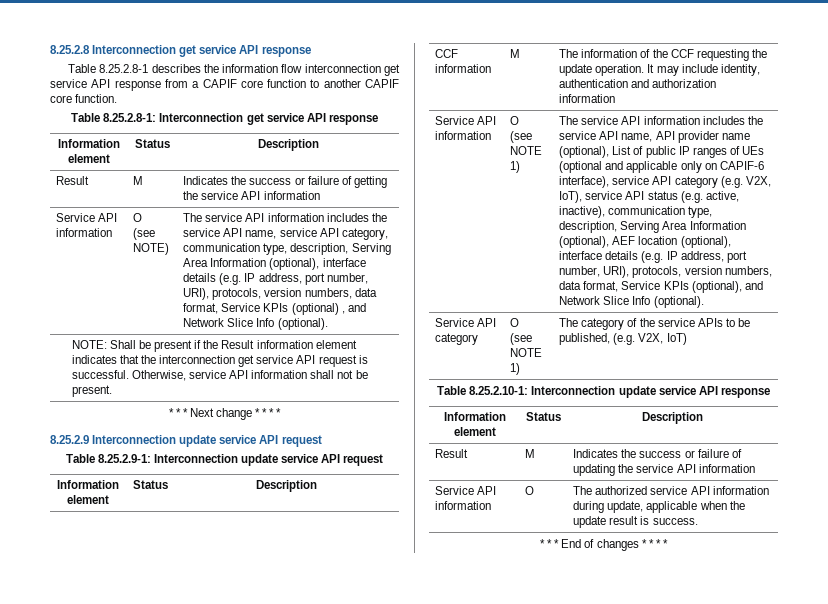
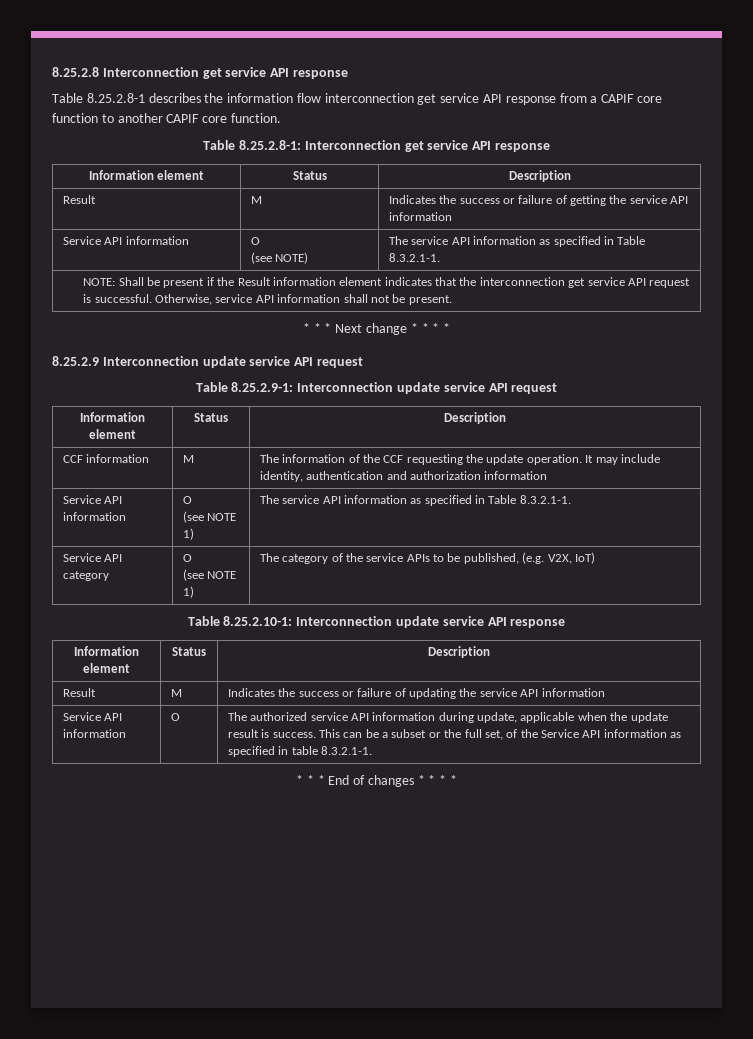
[326,213,387,222] [183,228,388,240] [183,243,391,255] [183,258,366,270] [183,273,368,285] [183,288,377,300] [183,303,366,315] [183,318,328,330] includes the service API name, service API category, communication type, description, Serving Area Information (optional), interface details (e.g. IP address, port number, URI), protocols, version numbers, data format, Service KPIs (optional) , and Network Slice Info (optional). -> [539,236,646,247] [388,253,440,262] as specified in Table 8.3.2.1-1.
[702,116,763,125] [559,131,750,143] [559,146,764,158] [559,161,764,173] [559,176,771,188] [559,191,739,203] [559,206,713,218] [559,221,746,233] [559,236,731,248] [559,251,747,263] [559,266,772,278] [559,281,763,293] [559,296,704,308] includes the service API name, API provider name (optional), List of public IP ranges of UEs (optional and applicable only on CAPIF-6 interface), service API category (e.g. V2X, IoT), service API status (e.g. active, inactive), communication type, description, Serving Area Information (optional), AEF location (optional), interface details (e.g. IP address, port number, URI), protocols, version numbers, data format, Service KPIs (optional), and Network Slice Info (optional). -> [410,495,571,506] as specified in Table 8.3.2.1-1.
(698, 521) none -> [318,729,682,740] [227,746,372,757] This can be a subset or the full set, of the Service API information as specified in table 8.3.2.1-1.

